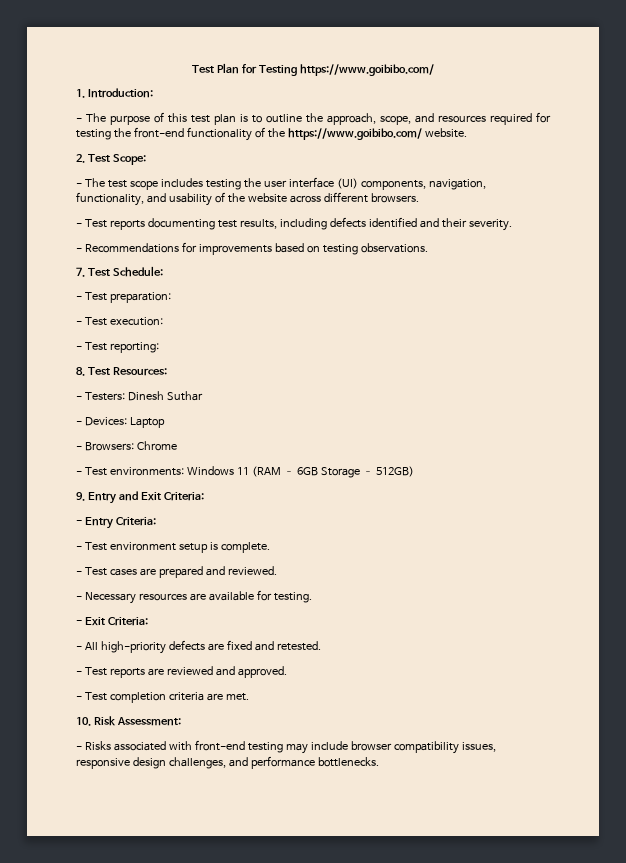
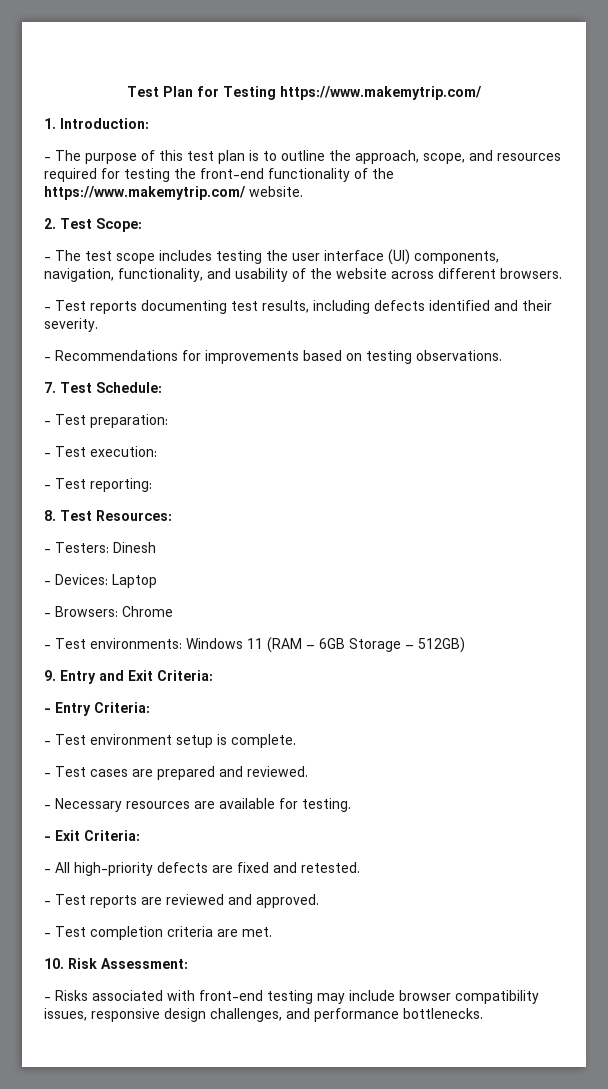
[299,64,434,76] https://www.goibibo.com/ -> [280,86,482,100] https://www.makemytrip.com/
[287,128,422,140] https://www.goibibo.com/ -> [44,186,246,200] https://www.makemytrip.com/
[166,391,203,401] Suthar -> (156, 547) none

